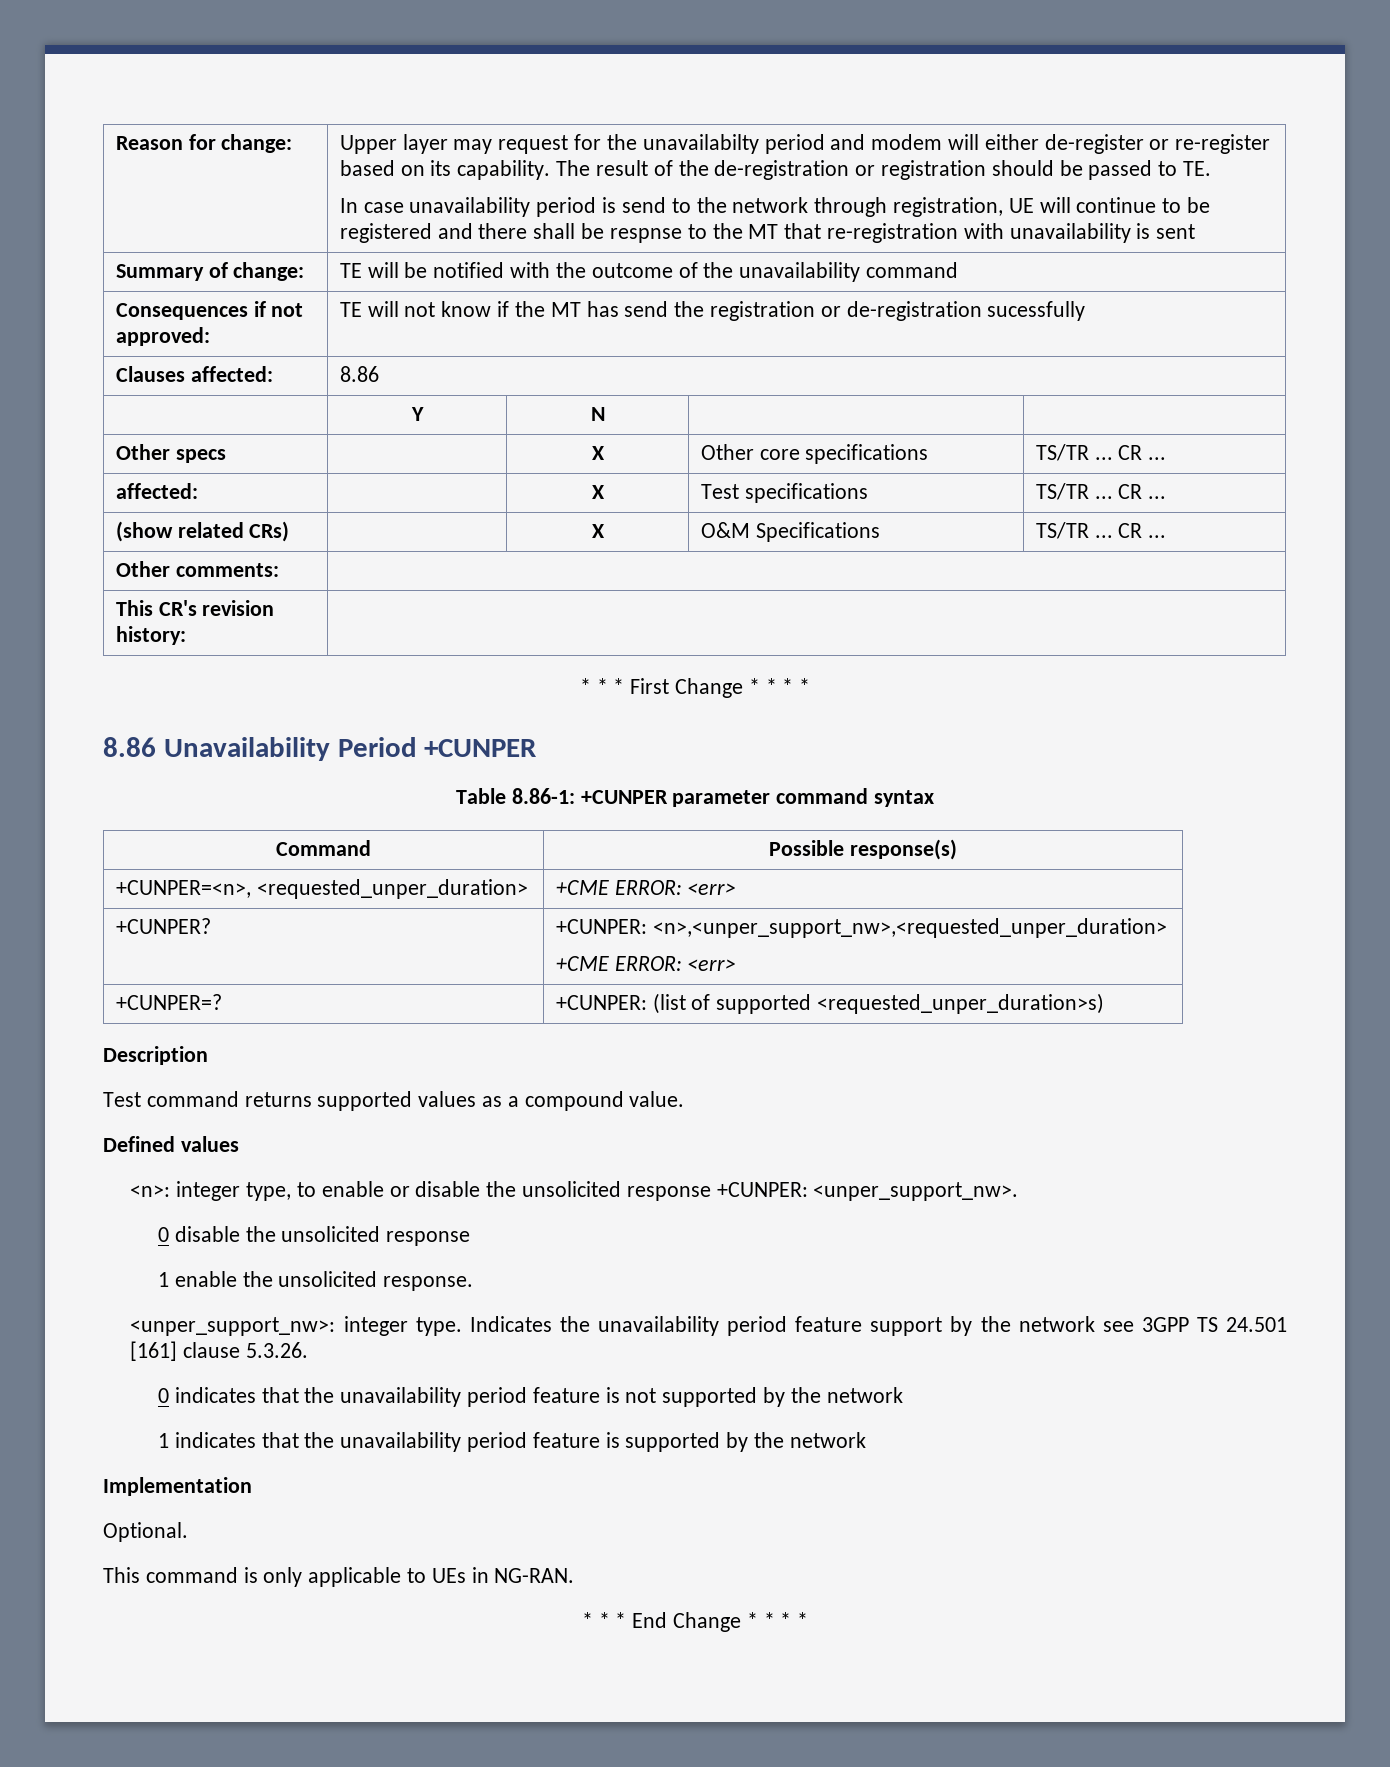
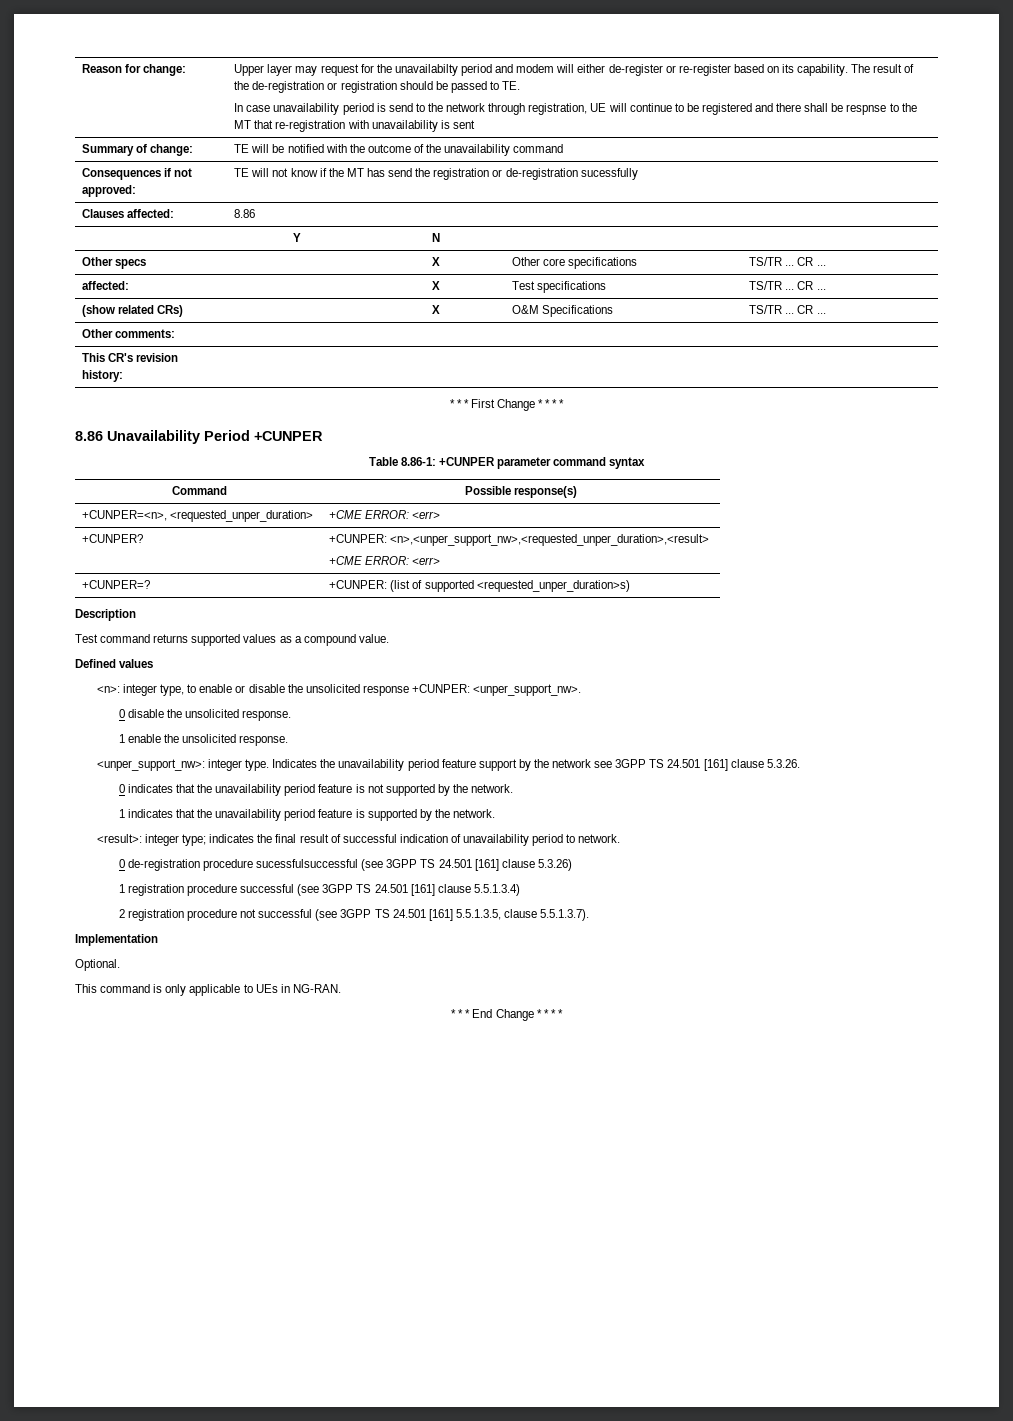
[652,918,1167,938] <n>,<unper_support_nw>,<requested_unper_duration> -> [390,534,710,546] <n>,<unper_support_nw>,<requested_unper_duration>,<result>
[386,1231,471,1246] response -> [242,710,292,721] response.
[826,1387,903,1403] network -> [471,784,514,793] network.
[789,1432,866,1448] network -> [452,809,495,818] [96,834,621,846] [118,859,572,871] [118,884,520,896] [118,909,590,921] network. // <result>: integer type; indicates the final result of successful indication of unavailability period to network. // 0 de-registration procedure sucessfulsuccessful (see 3GPP TS 24.501 [161] clause 5.3.26) // 1 registration procedure successful (see 3GPP TS 24.501 [161] clause 5.5.1.3.4) // 2 registration procedure not successful (see 3GPP TS 24.501 [161] 5.5.1.3.5, clause 5.5.1.3.7).

